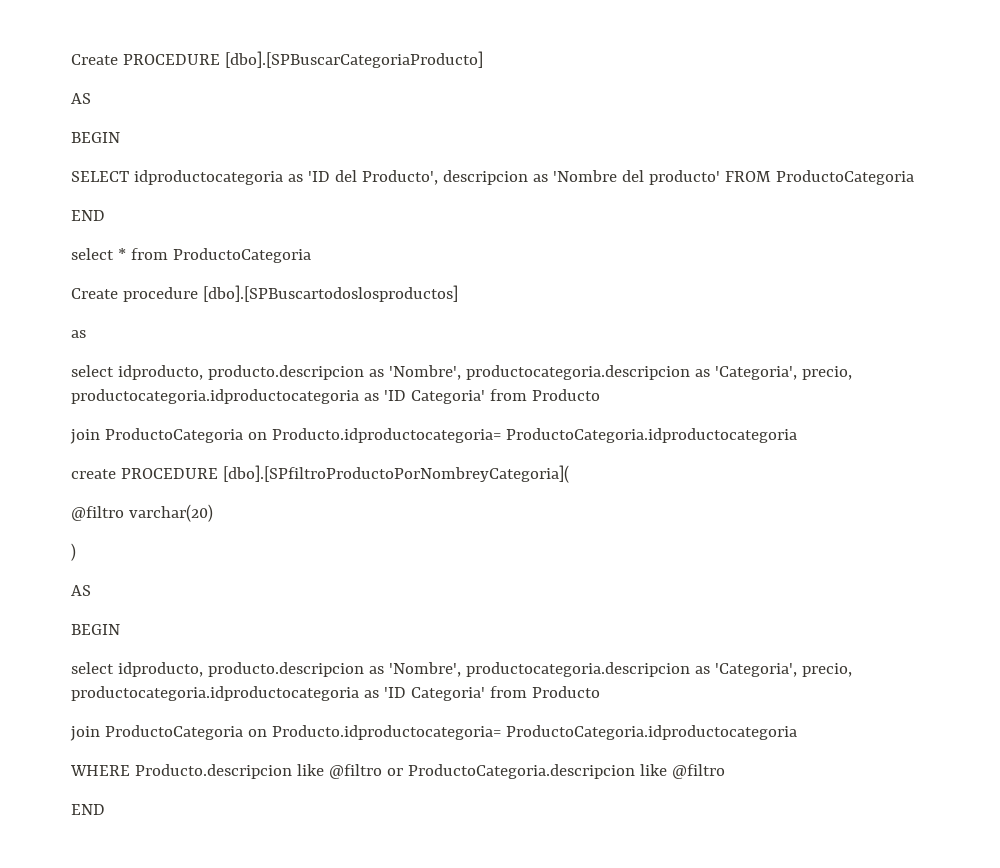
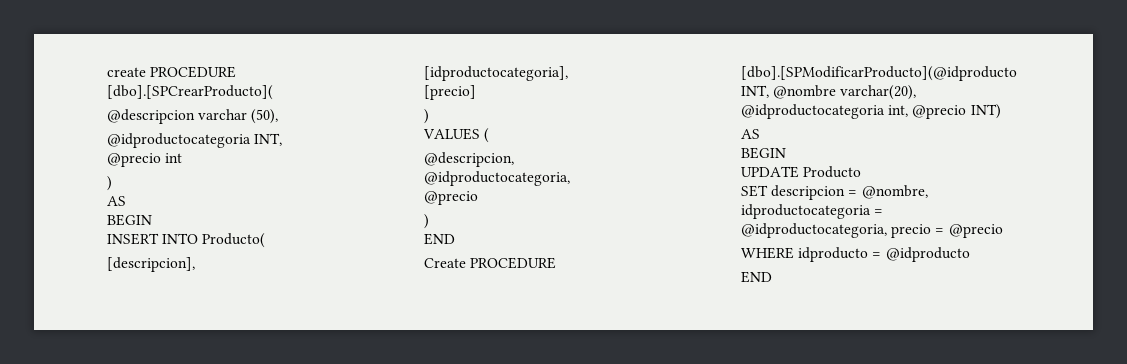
[71,51,483,68] [71,93,91,104] [71,132,120,143] [71,170,914,185] [71,210,105,221] [71,248,311,263] [71,285,458,302] [71,330,86,338] [71,365,852,380] [71,389,600,404] [70,428,797,444] [71,465,569,483] [71,504,213,522] [71,543,76,561] [71,585,91,596] [71,624,120,635] [71,662,852,677] [71,686,600,701] [70,725,797,741] [70,764,725,779] Create PROCEDURE [dbo].[SPBuscarCategoriaProducto] // AS // BEGIN // SELECT idproductocategoria as 'ID del Producto', descripcion as 'Nombre del producto' FROM ProductoCategoria // END // select * from ProductoCategoria // Create procedure [dbo].[SPBuscartodoslosproductos] // as // select idproducto, producto.descripcion as 'Nombre', productocategoria.descripcion as 'Categoria', precio, productocategoria.idproductocategoria as 'ID Categoria' from Producto // join ProductoCategoria on Producto.idproductocategoria= ProductoCategoria.idproductocategoria // create PROCEDURE [dbo].[SPfiltroProductoPorNombreyCategoria]( // @filtro varchar(20) // ) // AS // BEGIN // select idproducto, producto.descripcion as 'Nombre', productocategoria.descripcion as 'Categoria', precio, productocategoria.idproductocategoria as 'ID Categoria' from Producto // join ProductoCategoria on Producto.idproductocategoria= ProductoCategoria.idproductocategoria // WHERE Producto.descripcion like @filtro or ProductoCategoria.descripcion like @filtro -> [107,66,237,78] [107,85,273,100] [107,109,279,124] [107,133,283,148] [107,153,183,167] [107,176,112,191] [107,196,126,206] [107,214,152,226] [107,233,266,248] [107,257,195,272] [424,66,568,81] [424,85,476,100] [424,109,429,124] [423,128,490,143] [424,152,514,167] [424,171,570,186] [424,191,478,205] [424,214,429,229] [424,233,455,245] [424,257,557,269] [741,66,1017,81] [741,85,917,100] [741,104,1001,119] [741,129,760,139] [741,147,786,159] [741,166,862,178] [741,185,928,200] [741,204,884,219] [741,223,1003,238] [741,247,970,262] create PROCEDURE [dbo].[SPCrearProducto]( // @descripcion varchar (50), // @idproductocategoria INT, // @precio int // ) // AS // BEGIN // INSERT INTO Producto( // [descripcion], // [idproductocategoria], // [precio] // ) // VALUES ( // @descripcion, // @idproductocategoria, // @precio // ) // END // Create PROCEDURE [dbo].[SPModificarProducto](@idproducto INT, @nombre varchar(20), @idproductocategoria int, @precio INT) // AS // BEGIN // UPDATE Producto // SET descripcion = @nombre, idproductocategoria = @idproductocategoria, precio = @precio // WHERE idproducto = @idproducto

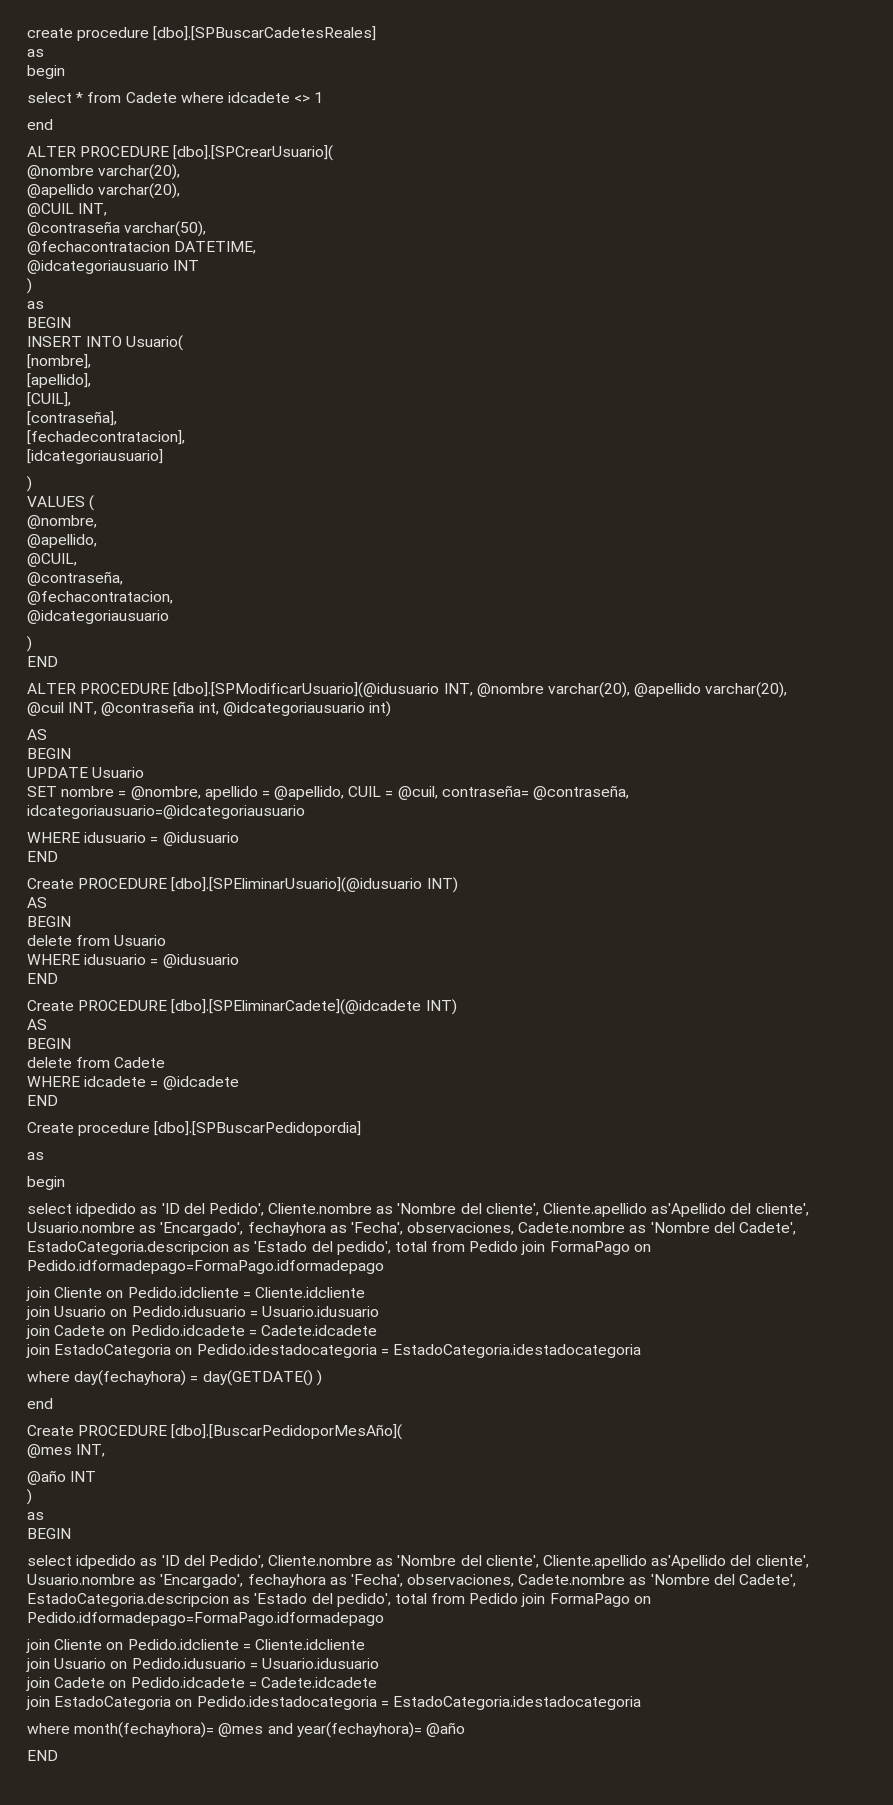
[150,66,237,78] [107,85,273,100] [107,109,279,124] [107,133,283,148] [107,153,183,167] [107,176,112,191] [107,196,126,206] PROCEDURE [dbo].[SPCrearProducto]( // @descripcion varchar (50), // @idproductocategoria INT, // @precio int // ) // AS -> [77,26,377,41] [27,49,44,57] [27,65,65,79] [27,92,324,103] [27,119,53,130] [27,145,334,161] [27,164,181,180] [27,183,181,199] [27,203,108,217] [27,221,207,237] [27,241,257,255] [27,260,200,274] [27,278,32,294] [27,301,44,309] procedure [dbo].[SPBuscarCadetesReales] // as // begin // select * from Cadete where idcadete <> 1 // end // ALTER PROCEDURE [dbo].[SPCrearUsuario]( // @nombre varchar(20), // @apellido varchar(20), // @CUIL INT, // @contraseña varchar(50), // @fechacontratacion DATETIME, // @idcategoriausuario INT // ) // as
[202,233,266,248] [107,257,195,272] [424,66,568,81] [424,85,476,100] [424,109,429,124] [423,128,490,143] [424,152,514,167] [424,171,570,186] [424,191,478,205] [424,214,429,229] [424,233,455,245] [424,257,557,269] [741,66,1017,81] [741,85,917,100] [741,104,1001,119] [741,129,760,139] [741,147,786,159] [741,166,862,178] [741,185,928,200] [741,204,884,219] [741,223,1003,238] [741,247,970,262] Producto( // [descripcion], // [idproductocategoria], // [precio] // ) // VALUES ( // @descripcion, // @idproductocategoria, // @precio // ) // END // Create PROCEDURE [dbo].[SPModificarProducto](@idproducto INT, @nombre varchar(20), @idproductocategoria int, @precio INT) // AS // BEGIN // UPDATE Producto // SET descripcion = @nombre, idproductocategoria = @idproductocategoria, precio = @precio // WHERE idproducto = @idproducto -> [126,335,184,351] [27,354,91,369] [27,373,91,388] [27,392,71,407] [27,411,117,426] [27,430,185,445] [27,449,163,464] [27,476,32,492] [27,495,95,511] [27,515,97,529] [27,534,97,548] [27,553,77,567] [27,571,123,586] [27,591,173,605] [27,610,169,624] [27,636,32,652] [27,656,58,667] [27,682,788,698] [27,701,391,717] [27,729,47,740] [27,748,71,759] [27,767,145,778] [27,785,630,800] [27,805,305,819] [27,832,239,846] [27,851,58,862] [27,877,458,893] [27,897,47,908] [27,916,71,927] [27,935,167,946] [27,954,239,968] [27,973,58,984] [27,999,457,1015] [27,1019,47,1030] [27,1038,71,1049] [27,1057,166,1068] [27,1076,239,1090] [27,1095,58,1106] [27,1121,362,1136] [27,1152,44,1160] [27,1176,65,1190] [27,1203,809,1217] [27,1222,797,1236] [27,1241,651,1255] [27,1260,384,1274] [26,1287,365,1301] [26,1306,379,1320] [26,1325,377,1339] [26,1344,641,1358] [27,1370,322,1386] [27,1398,53,1409] [27,1424,403,1440] [27,1444,106,1458] [27,1470,97,1485] [27,1489,32,1505] [27,1512,44,1520] [27,1528,71,1539] [27,1555,809,1569] [27,1574,797,1588] [27,1593,651,1607] [27,1612,384,1626] [26,1639,365,1653] [26,1658,379,1672] [26,1677,377,1691] [26,1696,641,1710] [27,1722,465,1738] Usuario( // [nombre], // [apellido], // [CUIL], // [contraseña], // [fechadecontratacion], // [idcategoriausuario] // ) // VALUES ( // @nombre, // @apellido, // @CUIL, // @contraseña, // @fechacontratacion, // @idcategoriausuario // ) // END // ALTER PROCEDURE [dbo].[SPModificarUsuario](@idusuario INT, @nombre varchar(20), @apellido varchar(20), @cuil INT, @contraseña int, @idcategoriausuario int) // AS // BEGIN // UPDATE Usuario // SET nombre = @nombre, apellido = @apellido, CUIL = @cuil, contraseña= @contraseña, idcategoriausuario=@idcategoriausuario // WHERE idusuario = @idusuario // END // Create PROCEDURE [dbo].[SPEliminarUsuario](@idusuario INT) // AS // BEGIN // delete from Usuario // WHERE idusuario = @idusuario // END // Create PROCEDURE [dbo].[SPEliminarCadete](@idcadete INT) // AS // BEGIN // delete from Cadete // WHERE idcadete = @idcadete // END // Create procedure [dbo].[SPBuscarPedidopordia] // as // begin // select idpedido as 'ID del Pedido', Cliente.nombre as 'Nombre del cliente', Cliente.apellido as'Apellido del cliente', Usuario.nombre as 'Encargado', fechayhora as 'Fecha', observaciones, Cadete.nombre as 'Nombre del Cadete', EstadoCategoria.descripcion as 'Estado del pedido', total from Pedido join FormaPago on Pedido.idformadepago=FormaPago.idformadepago // join Cliente on Pedido.idcliente = Cliente.idcliente // join Usuario on Pedido.idusuario = Usuario.idusuario // join Cadete on Pedido.idcadete = Cadete.idcadete // join EstadoCategoria on Pedido.idestadocategoria = EstadoCategoria.idestadocategoria // where day(fechayhora) = day(GETDATE() ) // end // Create PROCEDURE [dbo].[BuscarPedidoporMesAño]( // @mes INT, // @año INT // ) // as // BEGIN // select idpedido as 'ID del Pedido', Cliente.nombre as 'Nombre del cliente', Cliente.apellido as'Apellido del cliente', Usuario.nombre as 'Encargado', fechayhora as 'Fecha', observaciones, Cadete.nombre as 'Nombre del Cadete', EstadoCategoria.descripcion as 'Estado del pedido', total from Pedido join FormaPago on Pedido.idformadepago=FormaPago.idformadepago // join Cliente on Pedido.idcliente = Cliente.idcliente // join Usuario on Pedido.idusuario = Usuario.idusuario // join Cadete on Pedido.idcadete = Cadete.idcadete // join EstadoCategoria on Pedido.idestadocategoria = EstadoCategoria.idestadocategoria // where month(fechayhora)= @mes and year(fechayhora)= @año

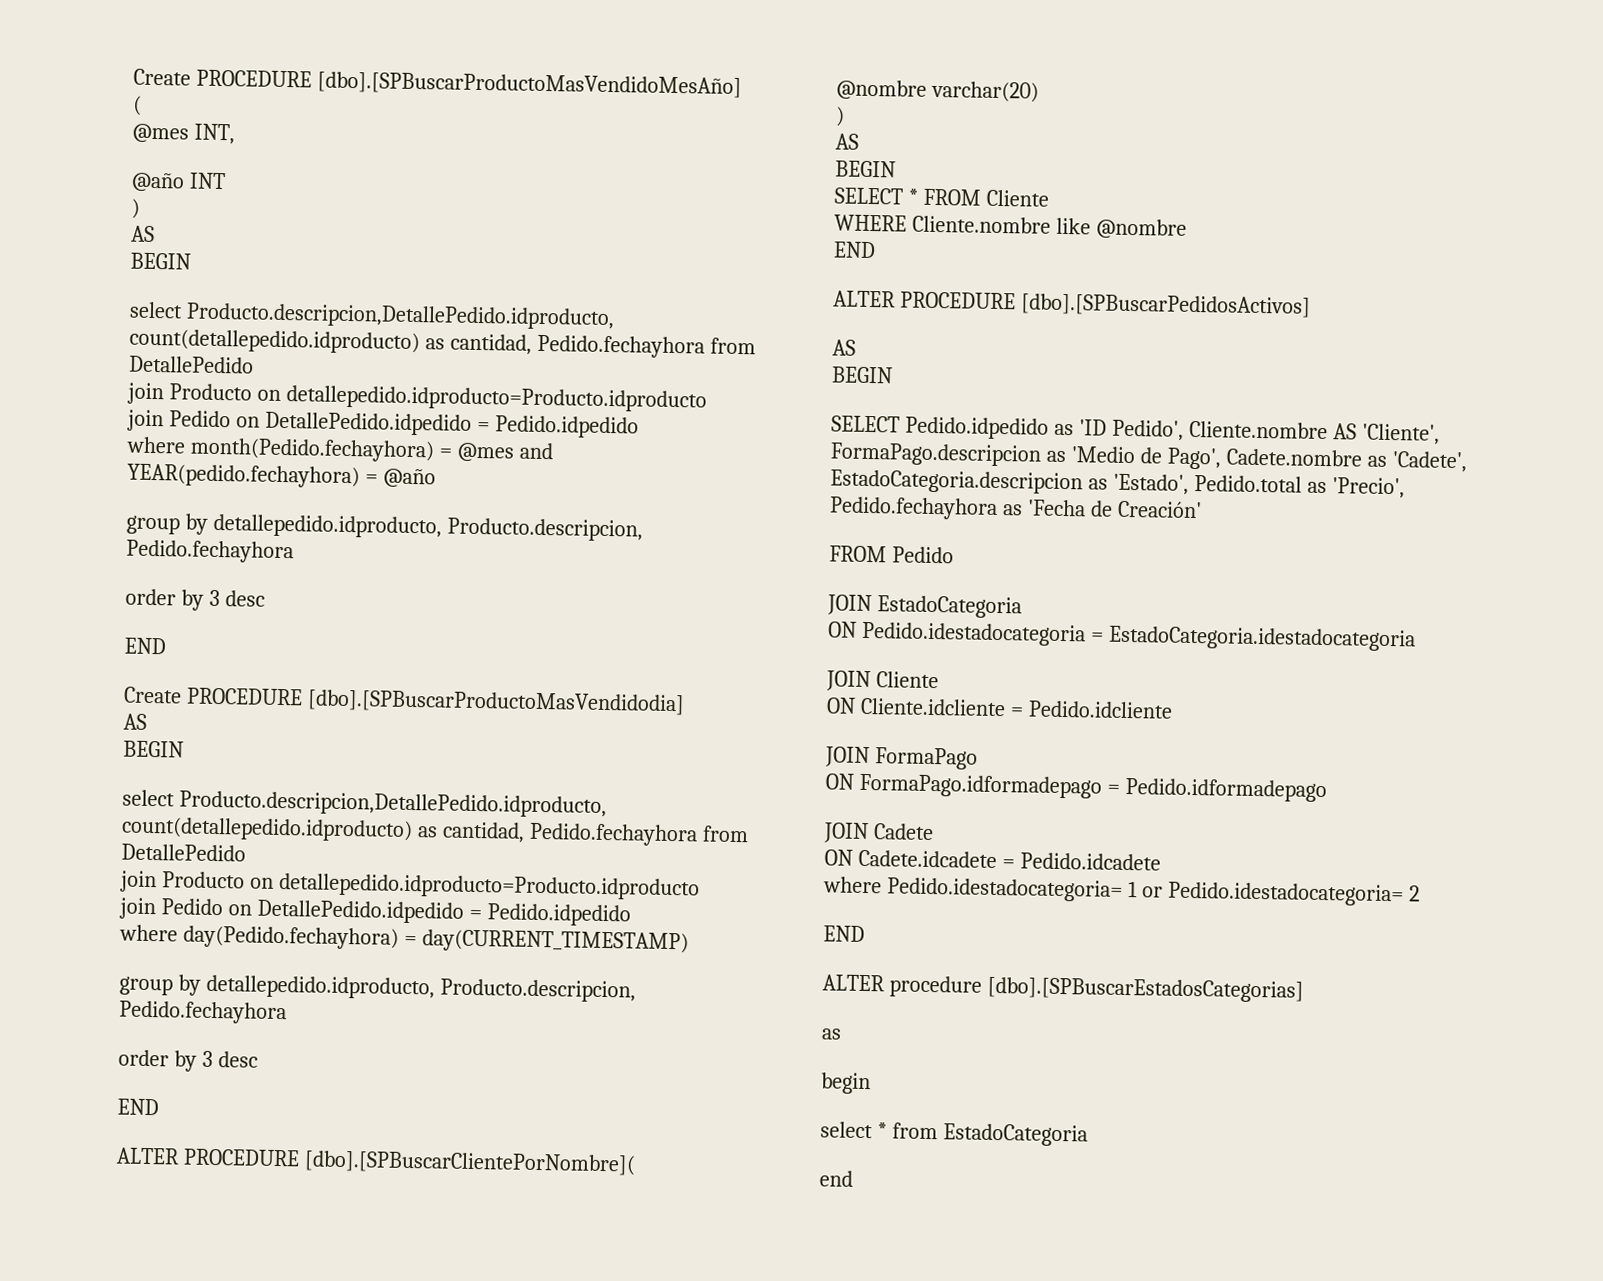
[27,26,377,41] [27,49,44,57] [27,65,65,79] [27,92,324,103] [27,119,53,130] [27,145,334,161] [27,164,181,180] [27,183,181,199] [27,203,108,217] [27,221,207,237] [27,241,257,255] [27,260,200,274] [27,278,32,294] [27,301,44,309] [27,317,71,328] [27,335,184,351] [27,354,91,369] [27,373,91,388] [27,392,71,407] [27,411,117,426] [27,430,185,445] [27,449,163,464] [27,476,32,492] [27,495,95,511] [27,515,97,529] [27,534,97,548] [27,553,77,567] [27,571,123,586] [27,591,173,605] [27,610,169,624] [27,636,32,652] [27,656,58,667] [27,682,788,698] [27,701,391,717] [27,729,47,740] [27,748,71,759] [27,767,145,778] [27,785,630,800] [27,805,305,819] [27,832,239,846] [27,851,58,862] [27,877,458,893] [27,897,47,908] [27,916,71,927] [27,935,167,946] [27,954,239,968] [27,973,58,984] [27,999,457,1015] [27,1019,47,1030] [27,1038,71,1049] [27,1057,166,1068] [27,1076,239,1090] [27,1095,58,1106] [27,1121,362,1136] [27,1152,44,1160] [27,1176,65,1190] [27,1203,809,1217] [27,1222,797,1236] [27,1241,651,1255] [27,1260,384,1274] [26,1287,365,1301] [26,1306,379,1320] [26,1325,377,1339] [26,1344,641,1358] [27,1370,322,1386] [27,1398,53,1409] [27,1424,403,1440] create procedure [dbo].[SPBuscarCadetesReales] // as // begin // select * from Cadete where idcadete <> 1 // end // ALTER PROCEDURE [dbo].[SPCrearUsuario]( // @nombre varchar(20), // @apellido varchar(20), // @CUIL INT, // @contraseña varchar(50), // @fechacontratacion DATETIME, // @idcategoriausuario INT // ) // as // BEGIN // INSERT INTO Usuario( // [nombre], // [apellido], // [CUIL], // [contraseña], // [fechadecontratacion], // [idcategoriausuario] // ) // VALUES ( // @nombre, // @apellido, // @CUIL, // @contraseña, // @fechacontratacion, // @idcategoriausuario // ) // END // ALTER PROCEDURE [dbo].[SPModificarUsuario](@idusuario INT, @nombre varchar(20), @apellido varchar(20), @cuil INT, @contraseña int, @idcategoriausuario int) // AS // BEGIN // UPDATE Usuario // SET nombre = @nombre, apellido = @apellido, CUIL = @cuil, contraseña= @contraseña, idcategoriausuario=@idcategoriausuario // WHERE idusuario = @idusuario // END // Create PROCEDURE [dbo].[SPEliminarUsuario](@idusuario INT) // AS // BEGIN // delete from Usuario // WHERE idusuario = @idusuario // END // Create PROCEDURE [dbo].[SPEliminarCadete](@idcadete INT) // AS // BEGIN // delete from Cadete // WHERE idcadete = @idcadete // END // Create procedure [dbo].[SPBuscarPedidopordia] // as // begin // select idpedido as 'ID del Pedido', Cliente.nombre as 'Nombre del cliente', Cliente.apellido as'Apellido del cliente', Usuario.nombre as 'Encargado', fechayhora as 'Fecha', observaciones, Cadete.nombre as 'Nombre del Cadete', EstadoCategoria.descripcion as 'Estado del pedido', total from Pedido join FormaPago on Pedido.idformadepago=FormaPago.idformadepago // join Cliente on Pedido.idcliente = Cliente.idcliente // join Usuario on Pedido.idusuario = Usuario.idusuario // join Cadete on Pedido.idcadete = Cadete.idcadete // join EstadoCategoria on Pedido.idestadocategoria = EstadoCategoria.idestadocategoria // where day(fechayhora) = day(GETDATE() ) // end // Create PROCEDURE [dbo].[BuscarPedidoporMesAño]( -> [133,68,742,99] [132,95,142,116] Create PROCEDURE [dbo].[SPBuscarProductoMasVendidoMesAño] // (
[27,1512,44,1520] [27,1528,71,1539] [27,1555,809,1569] [27,1574,797,1588] [27,1593,651,1607] [27,1612,384,1626] [26,1639,365,1653] [26,1658,379,1672] [26,1677,377,1691] [26,1696,641,1710] [27,1722,465,1738] [27,1750,58,1761] as // BEGIN // select idpedido as 'ID del Pedido', Cliente.nombre as 'Nombre del cliente', Cliente.apellido as'Apellido del cliente', Usuario.nombre as 'Encargado', fechayhora as 'Fecha', observaciones, Cadete.nombre as 'Nombre del Cadete', EstadoCategoria.descripcion as 'Estado del pedido', total from Pedido join FormaPago on Pedido.idformadepago=FormaPago.idformadepago // join Cliente on Pedido.idcliente = Cliente.idcliente // join Usuario on Pedido.idusuario = Usuario.idusuario // join Cadete on Pedido.idcadete = Cadete.idcadete // join EstadoCategoria on Pedido.idestadocategoria = EstadoCategoria.idestadocategoria // where month(fechayhora)= @mes and year(fechayhora)= @año // END -> [131,225,155,243] [130,252,191,270] [129,301,615,331] [129,328,756,359] [129,355,254,374] [127,382,707,413] [127,409,639,439] [126,436,554,463] [127,463,436,489] [126,513,643,542] [126,539,294,564] [125,588,265,611] [124,637,166,655] [123,686,685,716] [123,713,147,730] [123,740,184,758] [122,789,607,819] [121,816,749,847] [121,843,246,862] [120,870,700,901] [119,897,631,927] [119,924,689,955] [119,974,636,1003] [119,1000,287,1025] [118,1049,258,1072] [117,1098,159,1116] [116,1147,636,1176] [836,79,1039,103] [835,106,845,127] [835,133,859,150] [835,160,896,178] [834,187,1049,207] [834,214,1187,240] [833,241,876,259] [833,290,1311,318] [832,339,856,356] [831,366,893,384] [831,415,1440,445] [830,442,1467,473] [830,469,1405,499] [829,496,1202,520] [829,545,954,564] [827,594,1022,619] [828,621,1416,652] [826,670,939,692] [826,697,1173,719] [825,746,978,770] [825,773,1327,803] [823,822,934,844] [824,849,1161,871] [823,876,1420,907] [823,925,865,943] [822,974,1304,1003] [821,1028,842,1040] [821,1072,871,1095] [820,1121,1088,1147] [819,1170,853,1187] AS // BEGIN // select Producto.descripcion,DetallePedido.idproducto, count(detallepedido.idproducto) as cantidad, Pedido.fechayhora from DetallePedido // join Producto on detallepedido.idproducto=Producto.idproducto // join Pedido on DetallePedido.idpedido = Pedido.idpedido // where month(Pedido.fechayhora) = @mes and YEAR(pedido.fechayhora) = @año // group by detallepedido.idproducto, Producto.descripcion, Pedido.fechayhora // order by 3 desc // END // Create PROCEDURE [dbo].[SPBuscarProductoMasVendidodia] // AS // BEGIN // select Producto.descripcion,DetallePedido.idproducto, count(detallepedido.idproducto) as cantidad, Pedido.fechayhora from DetallePedido // join Producto on detallepedido.idproducto=Producto.idproducto // join Pedido on DetallePedido.idpedido = Pedido.idpedido // where day(Pedido.fechayhora) = day(CURRENT_TIMESTAMP) // group by detallepedido.idproducto, Producto.descripcion, Pedido.fechayhora // order by 3 desc // END // ALTER PROCEDURE [dbo].[SPBuscarClientePorNombre]( // @nombre varchar(20) // ) // AS // BEGIN // SELECT * FROM Cliente // WHERE Cliente.nombre like @nombre // END // ALTER PROCEDURE [dbo].[SPBuscarPedidosActivos] // AS // BEGIN // SELECT Pedido.idpedido as 'ID Pedido', Cliente.nombre AS 'Cliente', FormaPago.descripcion as 'Medio de Pago', Cadete.nombre as 'Cadete', EstadoCategoria.descripcion as 'Estado', Pedido.total as 'Precio', Pedido.fechayhora as 'Fecha de Creación' // FROM Pedido // JOIN EstadoCategoria // ON Pedido.idestadocategoria = EstadoCategoria.idestadocategoria // JOIN Cliente // ON Cliente.idcliente = Pedido.idcliente // JOIN FormaPago // ON FormaPago.idformadepago = Pedido.idformadepago // JOIN Cadete // ON Cadete.idcadete = Pedido.idcadete // where Pedido.idestadocategoria= 1 or Pedido.idestadocategoria= 2 // END // ALTER procedure [dbo].[SPBuscarEstadosCategorias] // as // begin // select * from EstadoCategoria // end

